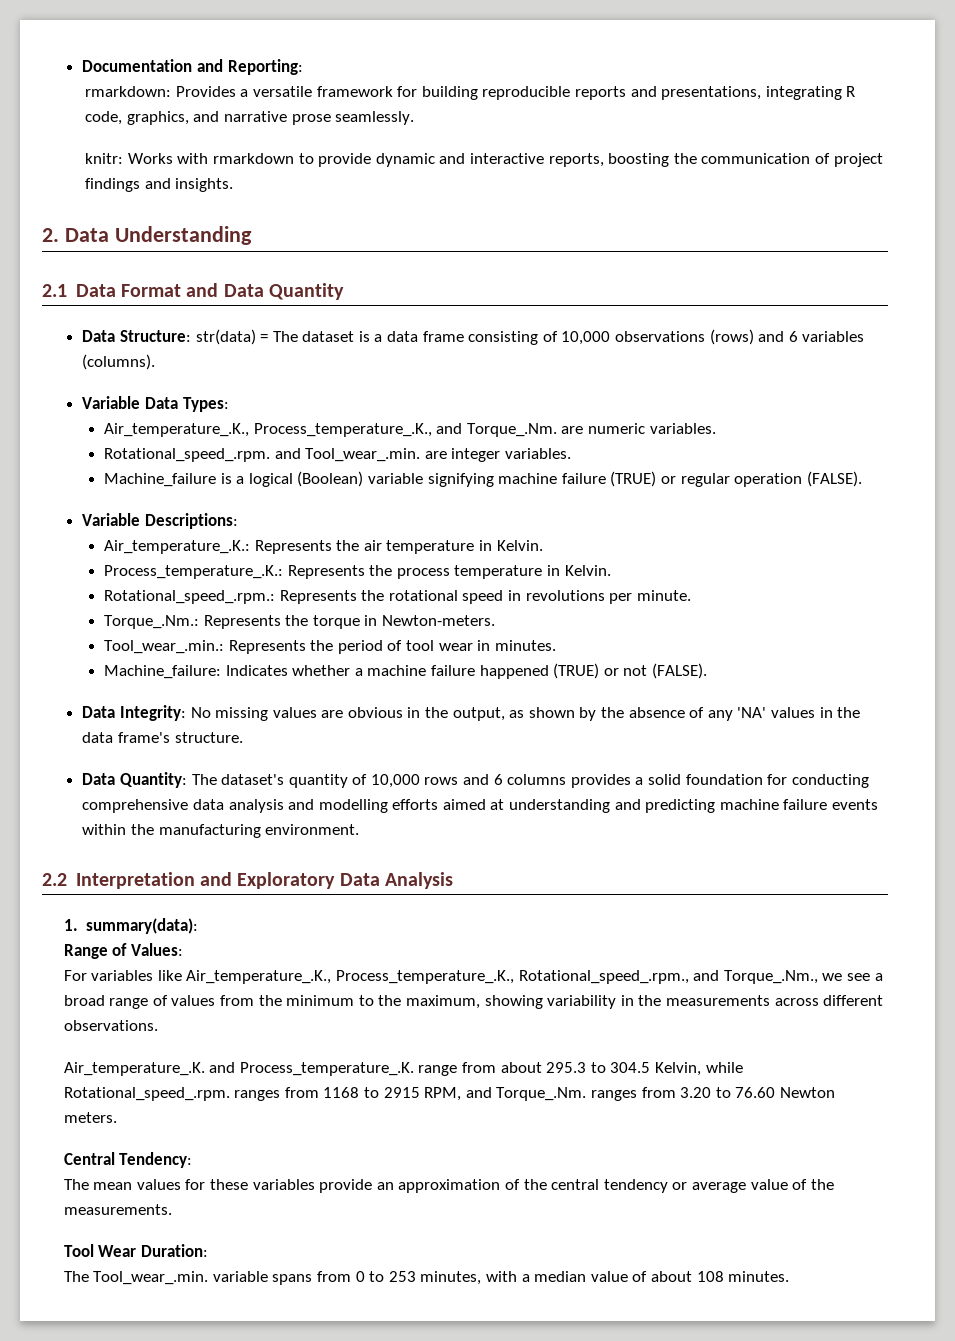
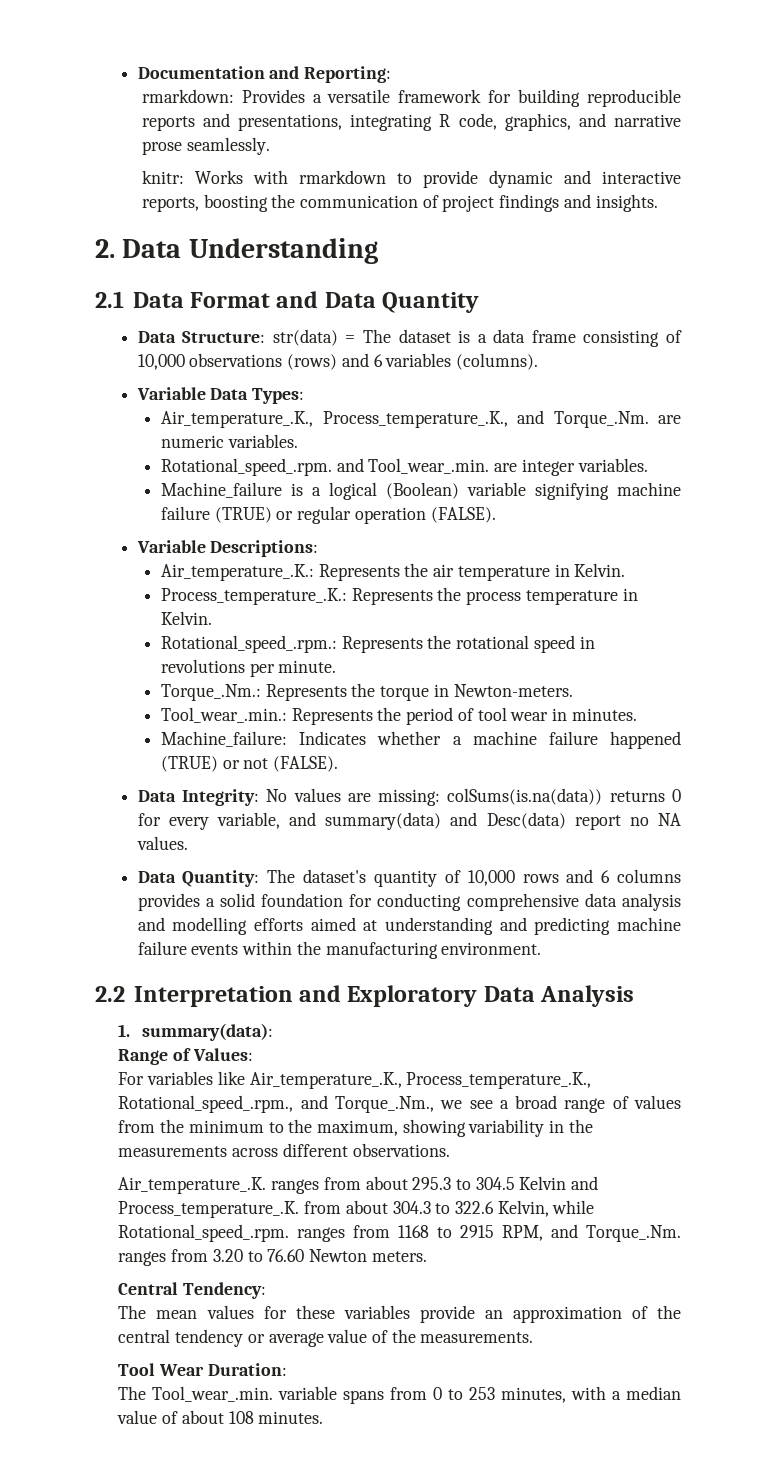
[215,707,269,721] missing -> (288, 795) none
[347,707,861,721] [82,732,243,743] obvious in the output, as shown by the absence of any 'NA' values in the data frame's structure. -> [378,788,682,806] [137,812,681,830] [136,836,188,850] missing: colSums(is.na(data)) returns 0 for every variable, and summary(data) and Desc(data) report no NA values.
[209,1062,458,1076] and Process_temperature_.K. range -> [271,1179,320,1194] ranges
(651, 1067) none -> [519,1176,599,1190] [118,1200,495,1218] Kelvin and Process_temperature_.K. from about 304.3 to 322.6

